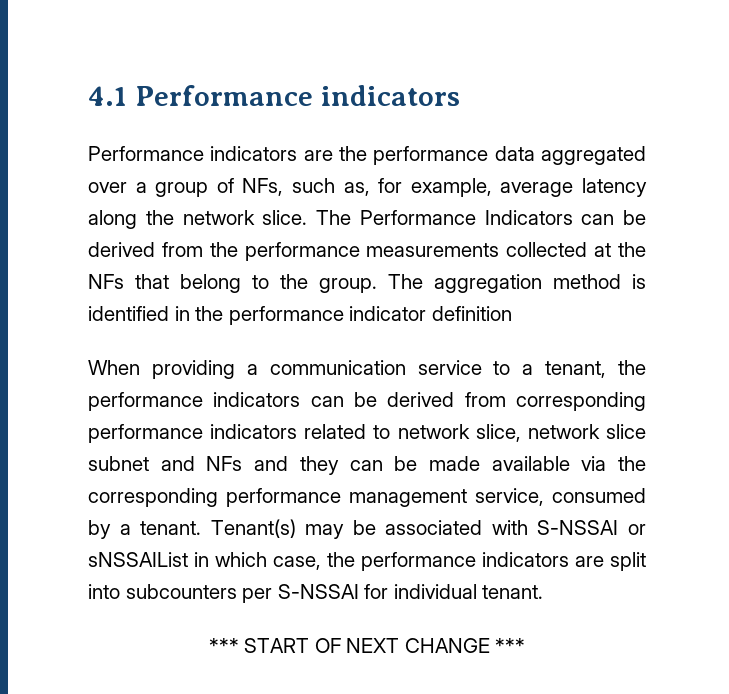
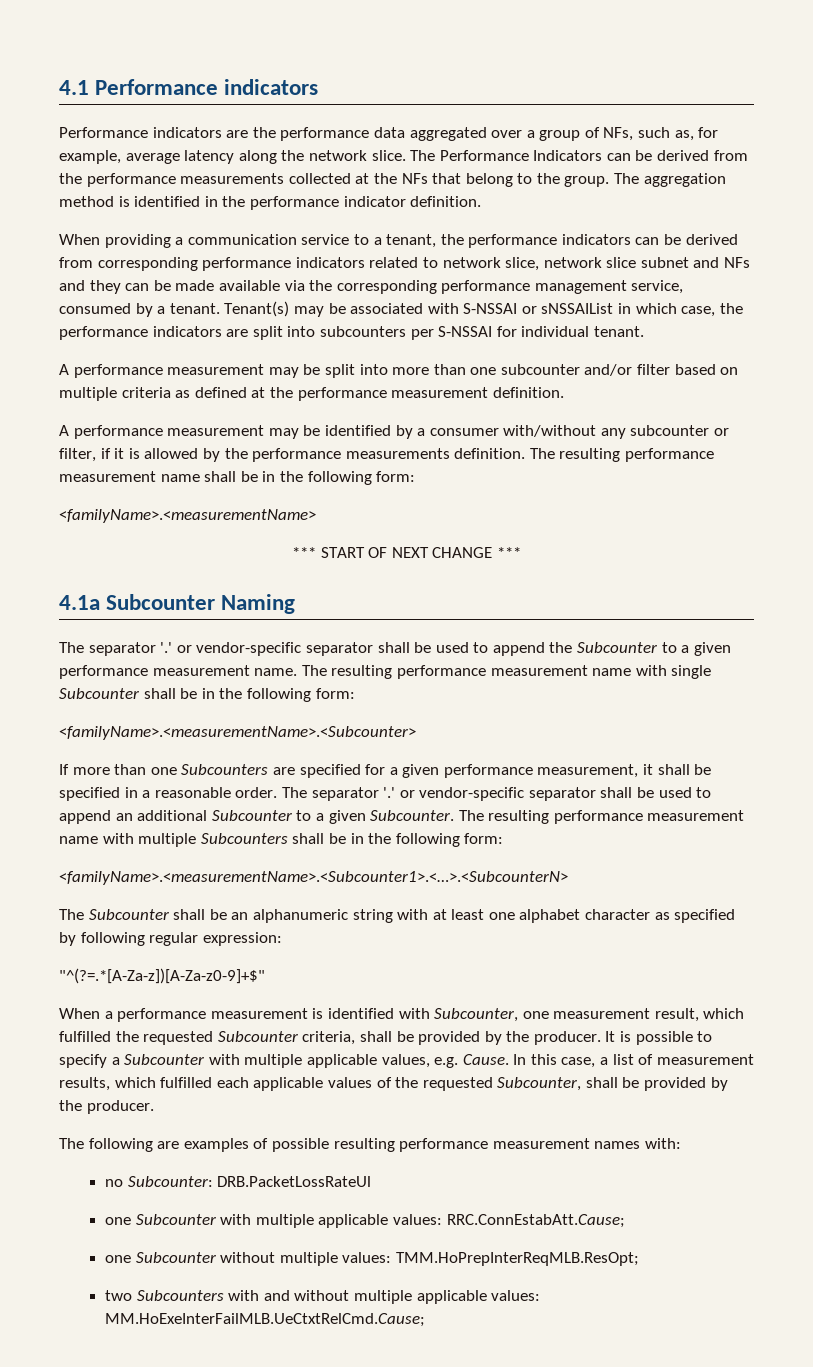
[431,306,512,321] definition -> [410,196,482,207] definition.
(544, 592) none -> [59,364,739,378] [59,387,564,401] [59,425,730,439] [59,448,715,462] [59,471,416,485] [59,509,316,523] // A performance measurement may be split into more than one subcounter and/or filter based on multiple criteria as defined at the performance measurement definition. // A performance measurement may be identified by a consumer with/without any subcounter or filter, if it is allowed by the performance measurements definition. The resulting performance measurement name shall be in the following form: // <familyName>.<measurementName>
(526, 645) none -> [59,594,296,614] [59,642,731,656] [59,665,712,679] [59,688,355,702] [59,726,416,740] [59,764,712,778] [59,787,712,801] [59,810,745,824] [59,833,504,847] [59,871,568,885] [59,909,736,923] [59,932,282,946] [59,968,265,984] [59,1008,745,1022] [59,1031,713,1045] [59,1054,754,1068] [59,1077,728,1091] [59,1100,154,1114] [59,1138,681,1152] [105,1176,372,1187] [105,1214,625,1228] [105,1252,640,1266] [105,1290,541,1304] [105,1313,426,1327] // 4.1a Subcounter Naming // The separator '.' or vendor-specific separator shall be used to append the Subcounter to a given performance measurement name. The resulting performance measurement name with single Subcounter shall be in the following form: // <familyName>.<measurementName>.<Subcounter> // If more than one Subcounters are specified for a given performance measurement, it shall be specified in a reasonable order. The separator '.' or vendor-specific separator shall be used to append an additional Subcounter to a given Subcounter. The resulting performance measurement name with multiple Subcounters shall be in the following form: // <familyName>.<measurementName>.<Subcounter1>.<…>.<SubcounterN> // The Subcounter shall be an alphanumeric string with at least one alphabet character as specified by following regular expression: // "^(?=.*[A-Za-z])[A-Za-z0-9]+$" // When a performance measurement is identified with Subcounter, one measurement result, which fulfilled the requested Subcounter criteria, shall be provided by the producer. It is possible to specify a Subcounter with multiple applicable values, e.g. Cause. In this case, a list of measurement results, which fulfilled each applicable values of the requested Subcounter, shall be provided by the producer. // The following are examples of possible resulting performance measurement names with: // no Subcounter: DRB.PacketLossRateUl // one Subcounter with multiple applicable values: RRC.ConnEstabAtt.Cause; // one Subcounter without multiple values: TMM.HoPrepInterReqMLB.ResOpt; // two Subcounters with and without multiple applicable values: MM.HoExeInterFailMLB.UeCtxtRelCmd.Cause;

